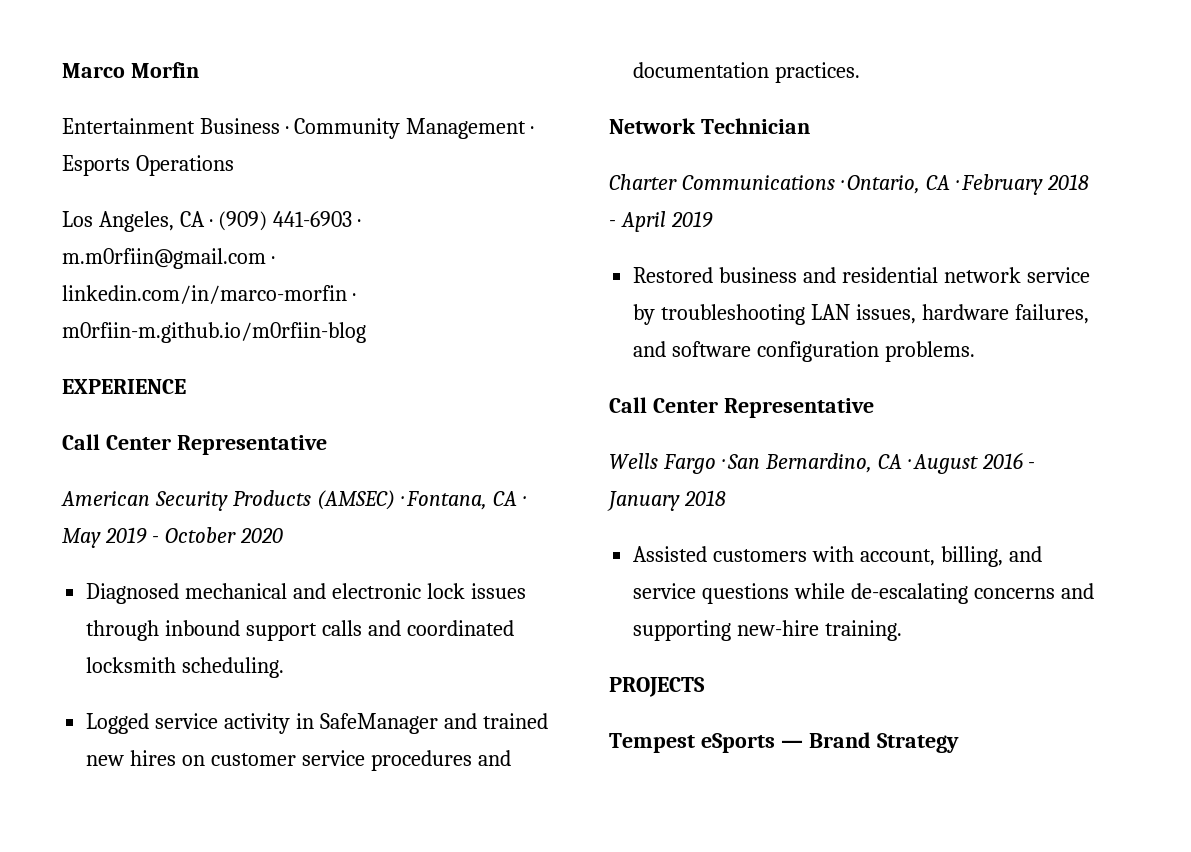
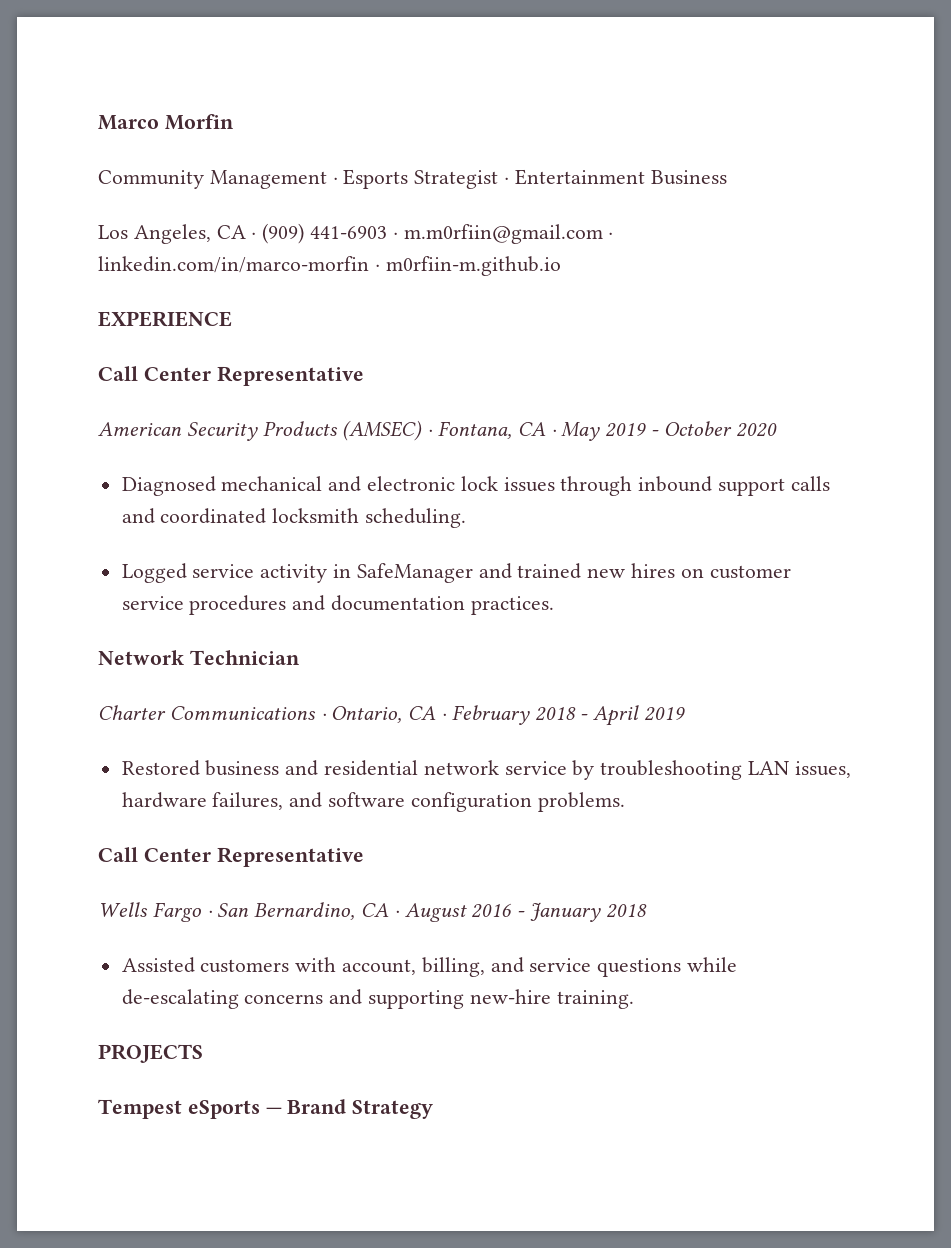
[62,118,289,134] Entertainment Business · -> (234, 122) none
[135,155,234,176] Operations -> [414,169,727,189] Strategist · Entertainment Business
[62,322,366,343] m0rfiin-m.github.io/m0rfiin-blog -> [385,256,561,276] m0rfiin-m.github.io

